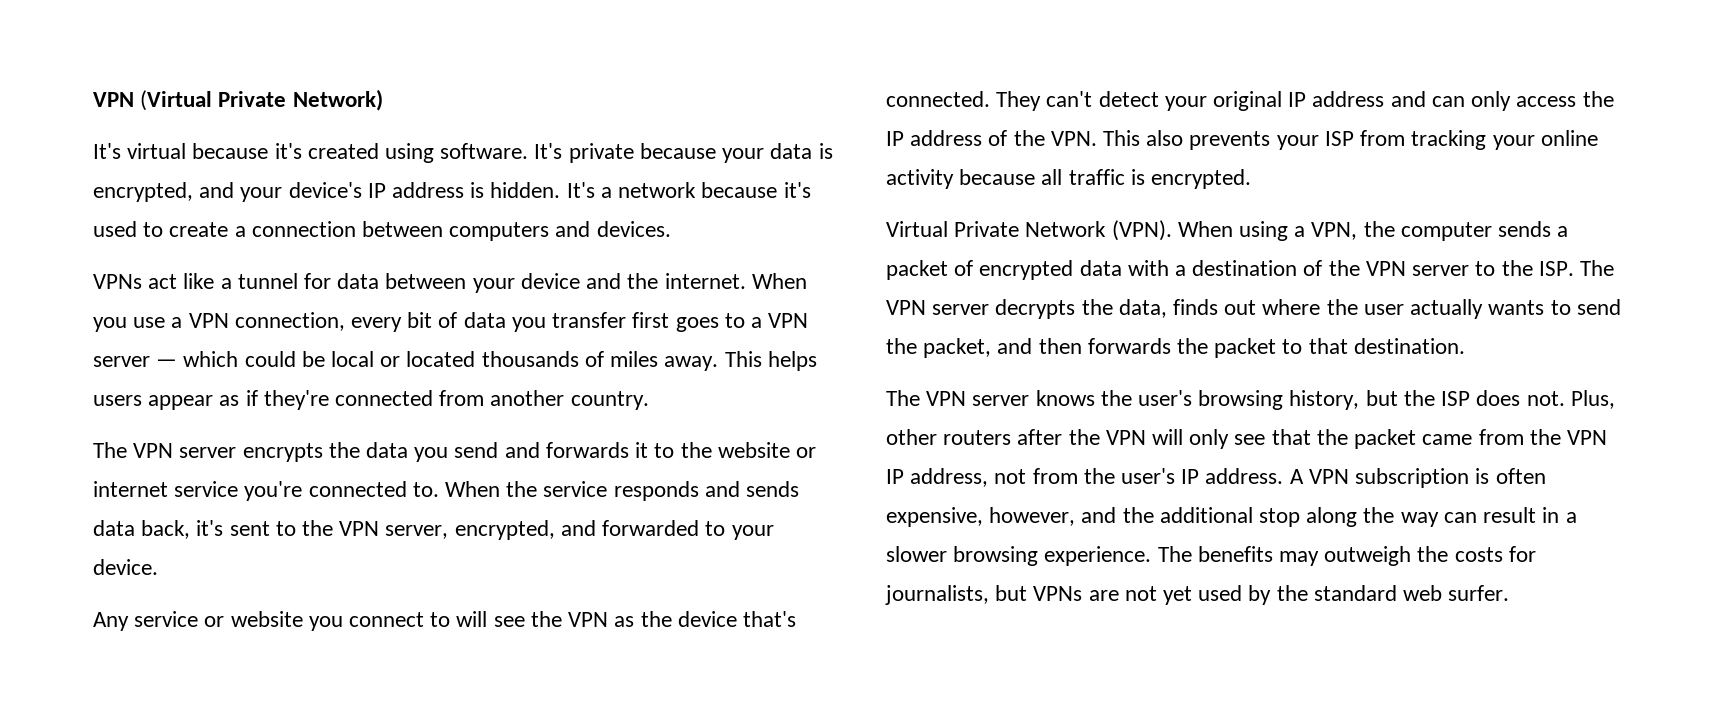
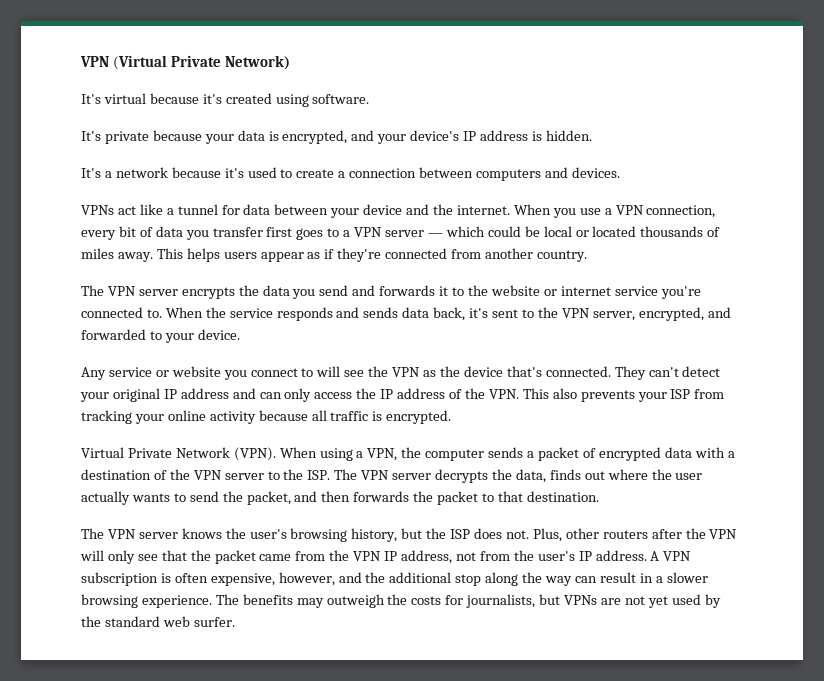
(529, 151) none -> (370, 99) //
(561, 190) none -> (592, 135) //

